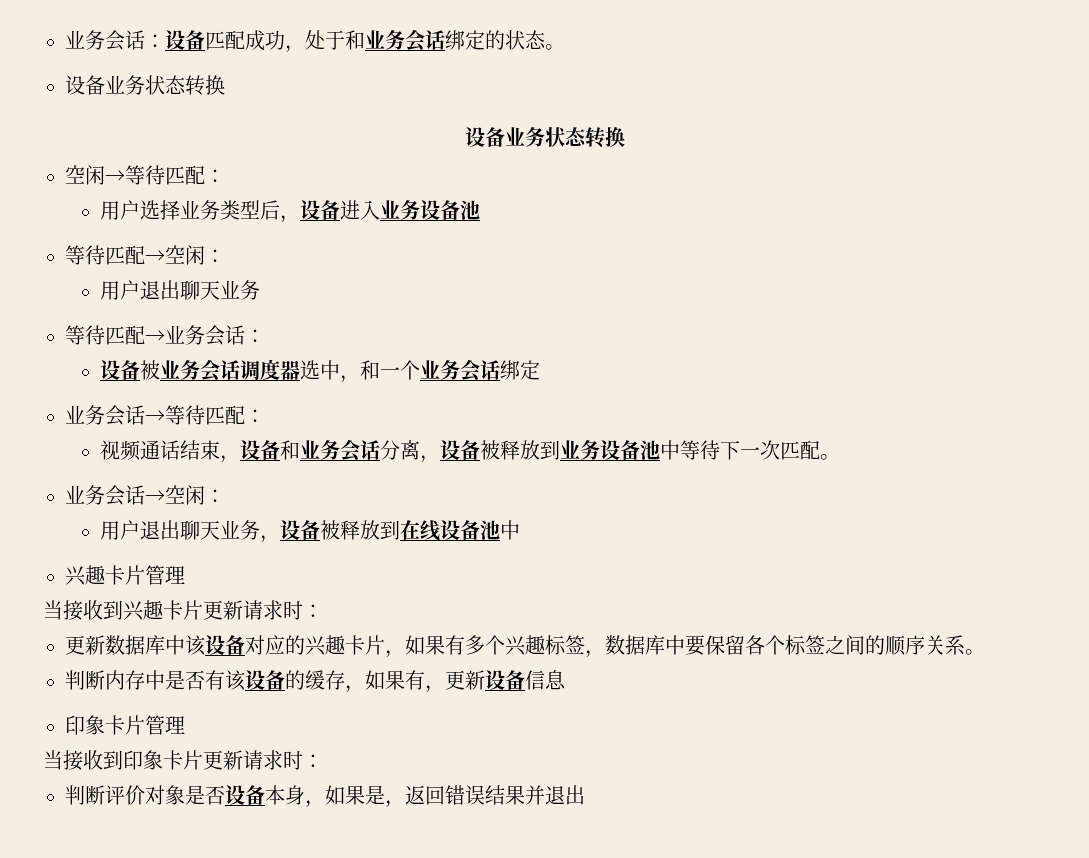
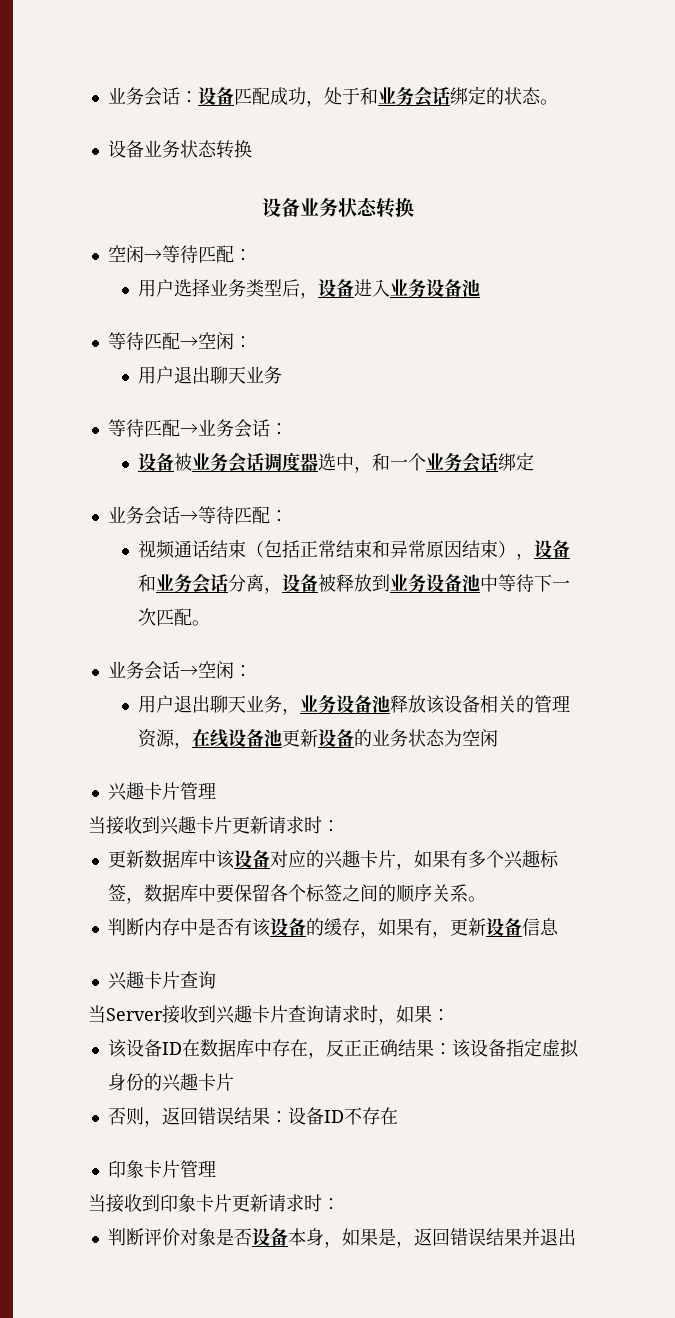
(220, 450) none -> [246,540,517,558] （包括正常结束和异常原因结束）
[279,520,520,541] 设备被释放到在线设备池中 -> [300,695,571,714] [138,729,499,749] 业务设备池释放该设备相关的管理资源，在线设备池更新设备的业务状态为空闲
(566, 680) none -> [107,971,216,990] [88,1005,450,1025] [107,1038,579,1059] [107,1073,234,1092] [107,1107,398,1127] // 兴趣卡片查询 // 当Server接收到兴趣卡片查询请求时，如果： // 该设备ID在数据库中存在，反正正确结果：该设备指定虚拟身份的兴趣卡片 // 否则，返回错误结果：设备ID不存在

